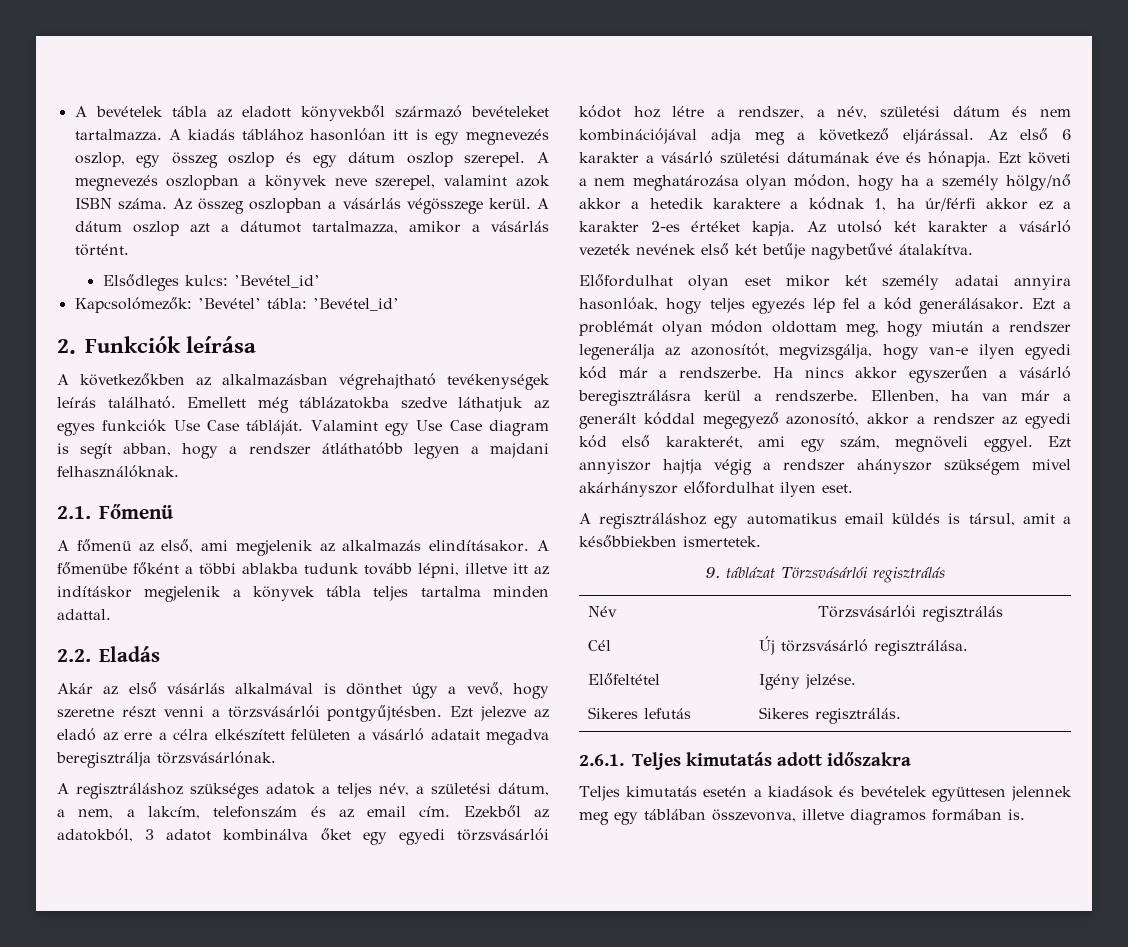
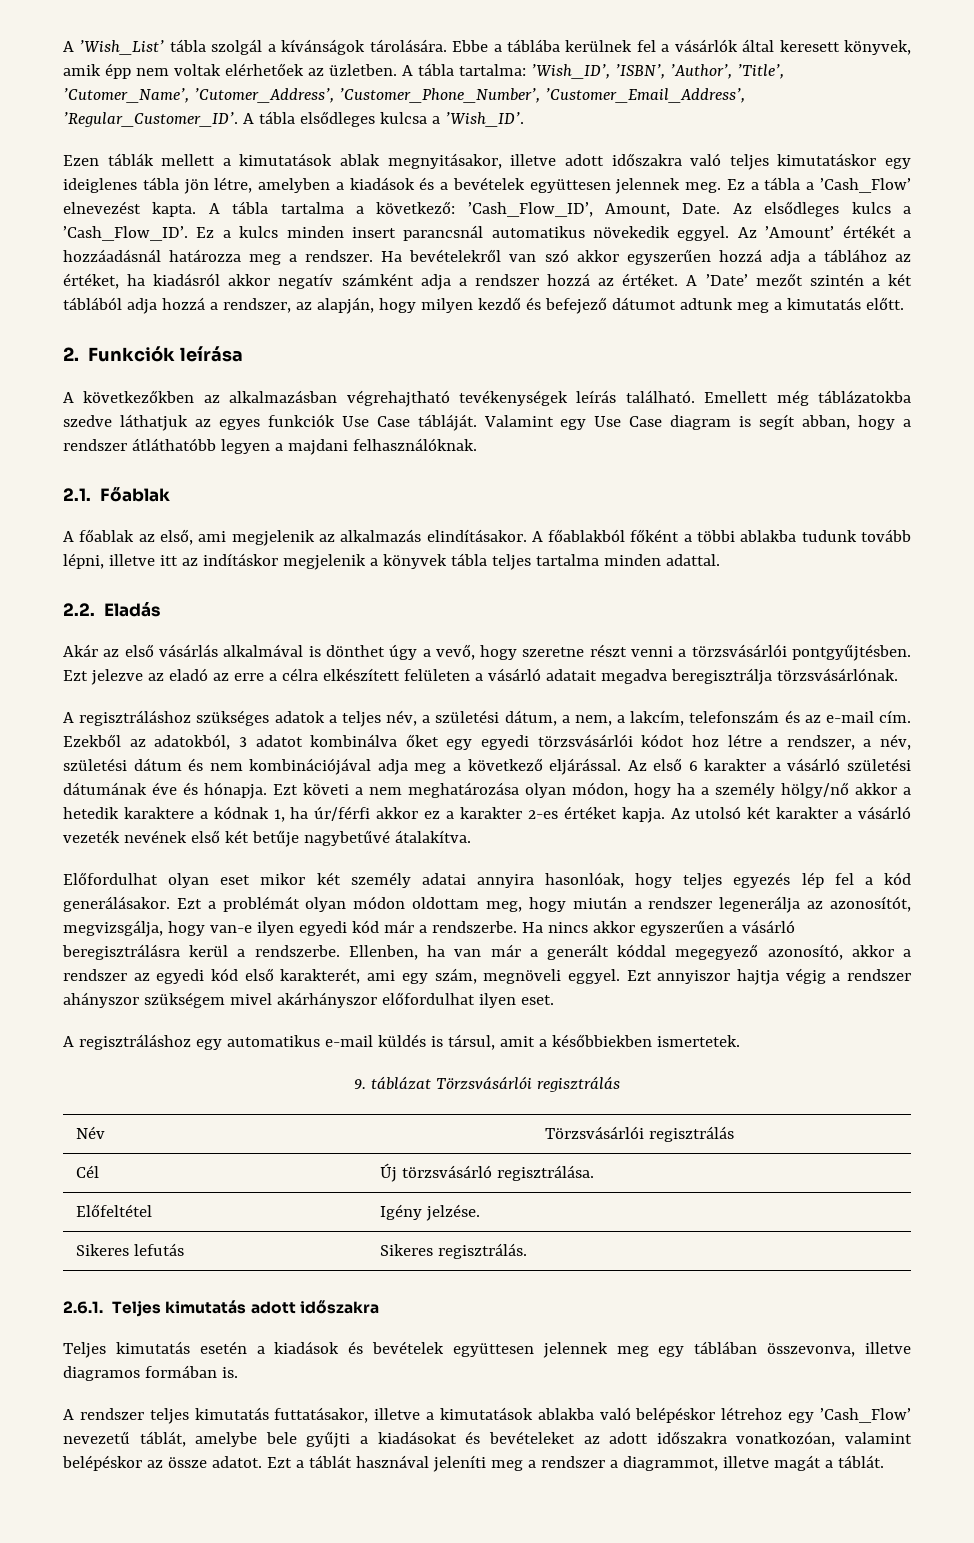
[74,105,549,121] [74,128,549,145] [74,152,549,168] [74,175,550,191] [74,197,549,214] [74,221,549,236] [74,244,129,256] [102,274,320,291] [74,297,399,313] A bevételek tábla az eladott könyvekből származó bevételeket tartalmazza. A kiadás táblához hasonlóan itt is egy megnevezés oszlop, egy összeg oszlop és egy dátum oszlop szerepel. A megnevezés oszlopban a könyvek neve szerepel, valamint azok ISBN száma. Az összeg oszlopban a vásárlás végösszege kerül. A dátum oszlop azt a dátumot tartalmazza, amikor a vásárlás történt. // Elsődleges kulcs: ’Bevétel_id’ // Kapcsolómezők: ’Bevétel’ tábla: ’Bevétel_id’ -> [63,39,911,55] [63,63,784,79] [63,88,745,103] [63,111,524,127] [63,153,912,170] [63,177,911,194] [63,201,911,217] [63,225,911,241] [63,249,911,266] [63,273,913,290] [63,297,904,314] A ’Wish_List’ tábla szolgál a kívánságok tárolására. Ebbe a táblába kerülnek fel a vásárlók által keresett könyvek, amik épp nem voltak elérhetőek az üzletben. A tábla tartalma: ’Wish_ID’, ’ISBN’, ’Author’, ’Title’, ’Cutomer_Name’, ’Cutomer_Address’, ’Customer_Phone_Number’, ’Customer_Email_Address’, ’Regular_Customer_ID’. A tábla elsődleges kulcsa a ’Wish_ID’. // Ezen táblák mellett a kimutatások ablak megnyitásakor, illetve adott időszakra való teljes kimutatáskor egy ideiglenes tábla jön létre, amelyben a kiadások és a bevételek együttesen jelennek meg. Ez a tábla a ’Cash_Flow’ elnevezést kapta. A tábla tartalma a következő: ’Cash_Flow_ID’, Amount, Date. Az elsődleges kulcs a ’Cash_Flow_ID’. Ez a kulcs minden insert parancsnál automatikus növekedik eggyel. Az ’Amount’ értékét a hozzáadásnál határozza meg a rendszer. Ha bevételekről van szó akkor egyszerűen hozzá adja a táblához az értéket, ha kiadásról akkor negatív számként adja a rendszer hozzá az értéket. A ’Date’ mezőt szintén a két táblából adja hozzá a rendszer, az alapján, hogy milyen kezdő és befejező dátumot adtunk meg a kimutatás előtt.
[99,504,173,519] [57,539,132,552] Főmenü // A főmenü -> [100,487,171,502] [63,529,135,542] Főablak // A főablak
[57,562,127,575] főmenübe -> [548,529,626,542] főablakból
[367,806,407,817] email -> [825,711,874,723] e-mail
[844,513,884,524] email -> [324,1035,373,1047] e-mail
(1025, 814) none -> [63,1407,911,1424] [63,1431,912,1448] [62,1455,884,1472] // A rendszer teljes kimutatás futtatásakor, illetve a kimutatások ablakba való belépéskor létrehoz egy ’Cash_Flow’ nevezetű táblát, amelybe bele gyűjti a kiadásokat és bevételeket az adott időszakra vonatkozóan, valamint belépéskor az össze adatot. Ezt a táblát hasznával jeleníti meg a rendszer a diagrammot, illetve magát a táblát.

